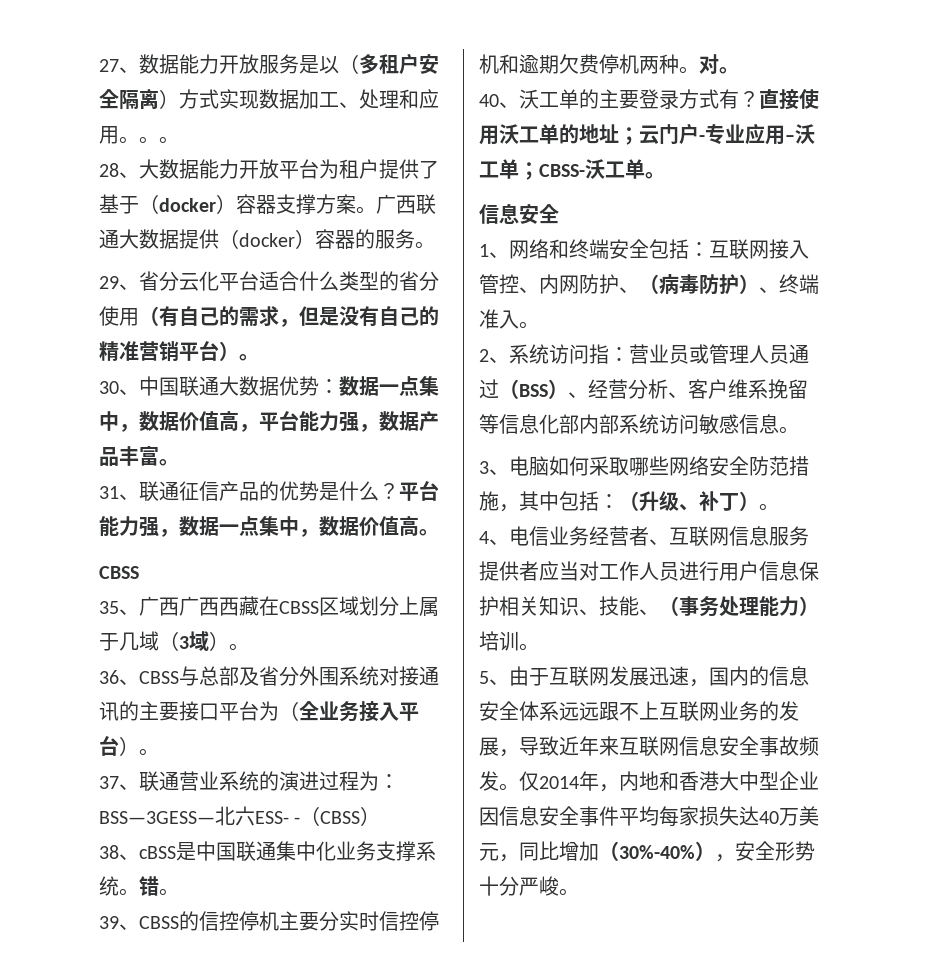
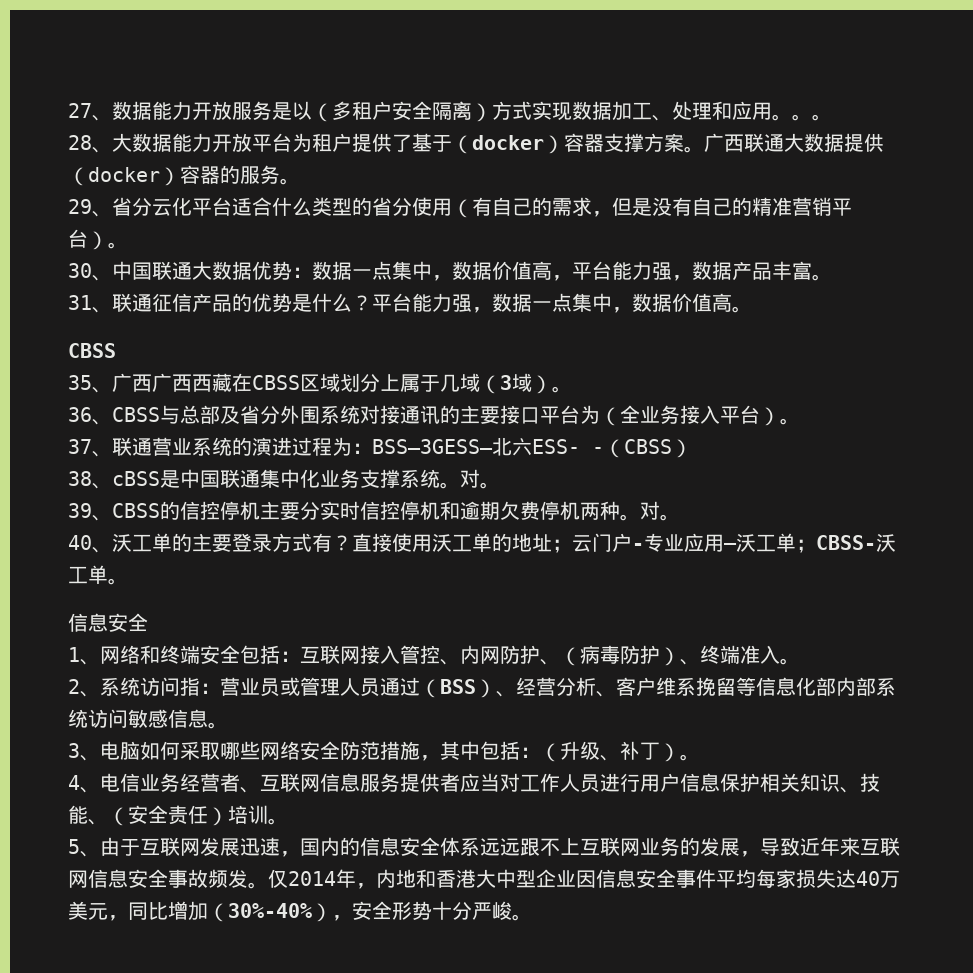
[139,876,159,896] 错 -> [460,469,480,488] 对
[679,596,799,617] 事务处理能力 -> [128,805,208,825] 安全责任

